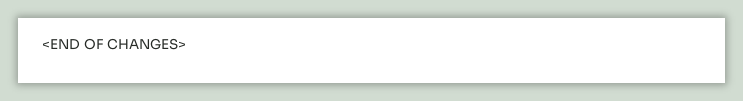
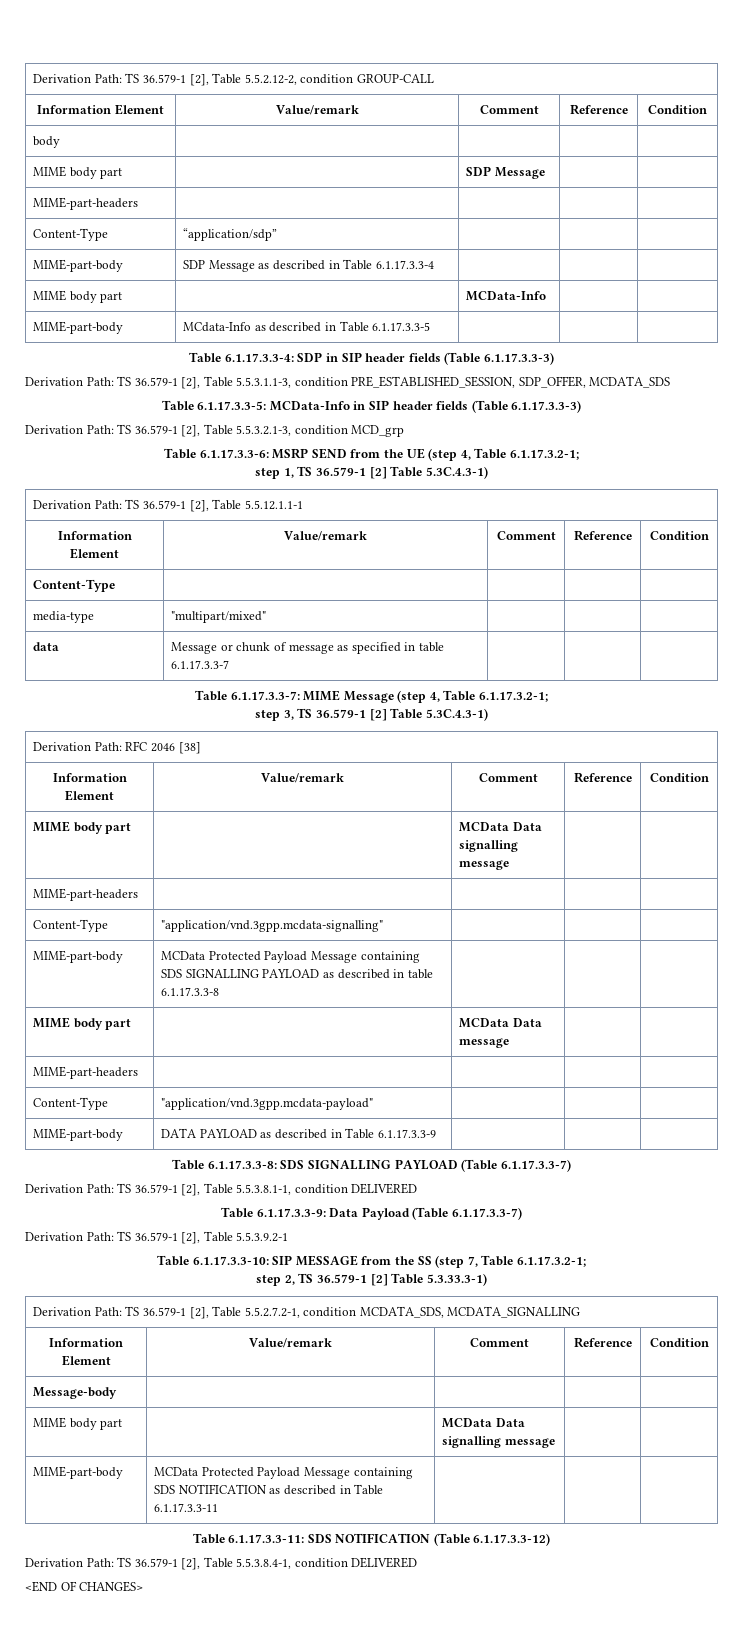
(42, 44) none -> [33,73,434,86] [37,104,164,115] [275,105,359,115] [479,105,539,114] [569,104,628,115] [648,105,707,114] [33,136,61,148] [33,166,123,179] [466,166,545,179] [33,197,139,210] [33,228,109,241] [183,228,278,241] [33,259,124,272] [183,259,434,272] [33,290,123,303] [466,291,547,301] [33,321,124,334] [183,321,431,332] [189,352,554,365] [25,376,671,389] [161,400,582,413] [25,424,405,437] [164,448,579,461] [255,466,488,479] [33,499,303,512] [57,531,132,540] [70,548,119,559] [284,531,367,541] [496,531,556,540] [573,530,632,541] [649,531,709,540] [33,579,116,592] [33,611,95,623] [171,611,267,623] [33,642,60,651] [171,642,444,654] [171,660,230,669] [195,690,548,703] [255,708,488,721] [33,741,201,754] [52,773,127,782] [65,790,114,801] [261,773,344,783] [478,773,538,782] [573,772,632,783] [649,773,709,782] [33,821,132,834] [459,822,542,832] [459,840,519,852] [459,860,510,870] [33,888,139,901] [33,919,109,932] [161,920,384,932] [33,950,124,963] [161,951,420,963] [161,969,433,979] [161,987,220,996] [33,1017,132,1030] [459,1018,542,1028] [459,1038,510,1048] [33,1066,139,1079] [33,1097,109,1110] [161,1098,374,1110] [33,1128,124,1141] [161,1128,436,1139] [172,1159,571,1172] [25,1183,418,1196] [221,1207,522,1220] [25,1231,289,1244] [157,1255,586,1268] [256,1273,487,1286] [33,1306,581,1319] [49,1338,123,1347] [61,1355,111,1366] [249,1338,332,1348] [470,1338,529,1347] [573,1337,632,1348] [649,1338,709,1347] [33,1387,118,1399] [33,1417,123,1430] [442,1418,525,1428] [442,1436,555,1448] [33,1466,124,1479] [154,1467,413,1479] [154,1484,384,1495] [154,1503,219,1512] [192,1533,551,1546] [25,1557,418,1570] Derivation Path: TS 36.579-1 [2], Table 5.5.2.12-2, condition GROUP-CALL // Information Element | Value/remark | Comment | Reference | Condition // body | | | | // MIME body part | | SDP Message | | // MIME-part-headers | | | | // Content-Type | “application/sdp” | | | // MIME-part-body | SDP Message as described in Table 6.1.17.3.3-4 | | | // MIME body part | | MCData-Info | | // MIME-part-body | MCdata-Info as described in Table 6.1.17.3.3-5 | | | // Table 6.1.17.3.3-4: SDP in SIP header fields (Table 6.1.17.3.3-3) // Derivation Path: TS 36.579-1 [2], Table 5.5.3.1.1-3, condition PRE_ESTABLISHED_SESSION, SDP_OFFER, MCDATA_SDS // Table 6.1.17.3.3-5: MCData-Info in SIP header fields (Table 6.1.17.3.3-3) // Derivation Path: TS 36.579-1 [2], Table 5.5.3.2.1-3, condition MCD_grp // Table 6.1.17.3.3-6: MSRP SEND from the UE (step 4, Table 6.1.17.3.2-1; // step 1, TS 36.579-1 [2] Table 5.3C.4.3-1) // Derivation Path: TS 36.579-1 [2], Table 5.5.12.1.1-1 // Information Element | Value/remark | Comment | Reference | Condition // Content-Type | | | | // media-type | "multipart/mixed" | | | // data | Message or chunk of message as specified in table 6.1.17.3.3-7 | | | // Table 6.1.17.3.3-7: MIME Message (step 4, Table 6.1.17.3.2-1; // step 3, TS 36.579-1 [2] Table 5.3C.4.3-1) // Derivation Path: RFC 2046 [38] // Information Element | Value/remark | Comment | Reference | Condition // MIME body part | | MCData Data signalling message | | // MIME-part-headers | | | | // Content-Type | "application/vnd.3gpp.mcdata-signalling" | | | // MIME-part-body | MCData Protected Payload Message containing SDS SIGNALLING PAYLOAD as described in table 6.1.17.3.3-8 | | | // MIME body part | | MCData Data message | | // MIME-part-headers | | | | // Content-Type | "application/vnd.3gpp.mcdata-payload" | | | // MIME-part-body | DATA PAYLOAD as described in Table 6.1.17.3.3-9 | | | // Table 6.1.17.3.3-8: SDS SIGNALLING PAYLOAD (Table 6.1.17.3.3-7) // Derivation Path: TS 36.579-1 [2], Table 5.5.3.8.1-1, condition DELIVERED // Table 6.1.17.3.3-9: Data Payload (Table 6.1.17.3.3-7) // Derivation Path: TS 36.579-1 [2], Table 5.5.3.9.2-1 // Table 6.1.17.3.3-10: SIP MESSAGE from the SS (step 7, Table 6.1.17.3.2-1; // step 2, TS 36.579-1 [2] Table 5.3.33.3-1) // Derivation Path: TS 36.579-1 [2], Table 5.5.2.7.2-1, condition MCDATA_SDS, MCDATA_SIGNALLING // Information Element | Value/remark | Comment | Reference | Condition // Message-body | | | | // MIME body part | | MCData Data signalling message | | // MIME-part-body | MCData Protected Payload Message containing SDS NOTIFICATION as described in Table 6.1.17.3.3-11 | | | // Table 6.1.17.3.3-11: SDS NOTIFICATION (Table 6.1.17.3.3-12) // Derivation Path: TS 36.579-1 [2], Table 5.5.3.8.4-1, condition DELIVERED //

